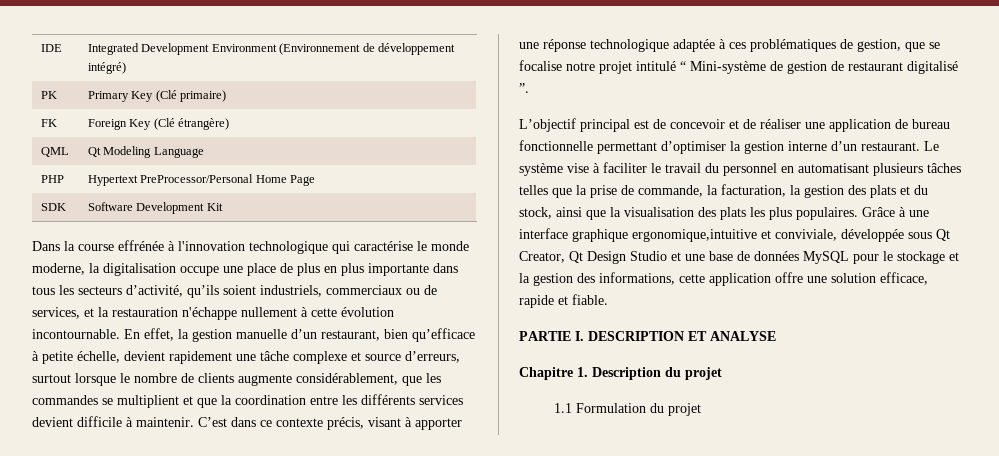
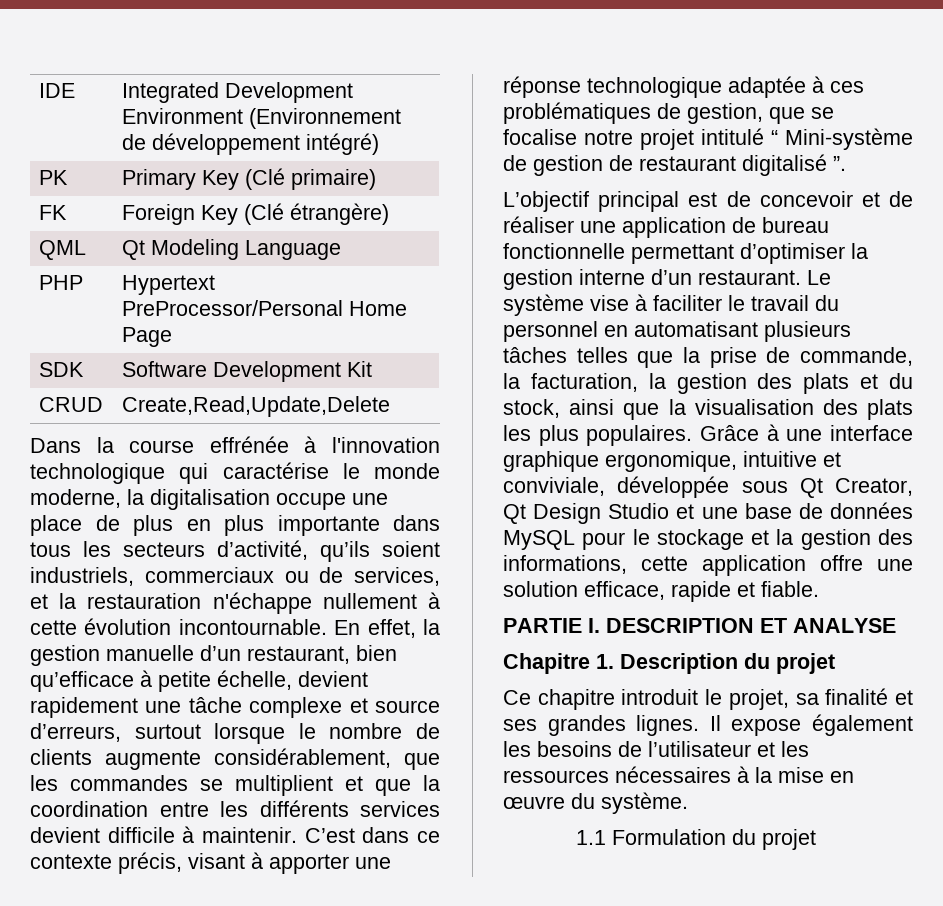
(223, 207) none -> [39,397,104,412] [122,396,391,417] // CRUD | Create,Read,Update,Delete
[632,229,757,242] ergonomique,intuitive -> [605,451,817,472] ergonomique, intuitive
(722, 373) none -> [503,688,913,710] [503,714,913,736] [503,741,809,757] [503,766,854,783] [503,792,688,814] // Ce chapitre introduit le projet, sa finalité et ses grandes lignes. Il expose également les besoins de l’utilisateur et les ressources nécessaires à la mise en œuvre du système.

